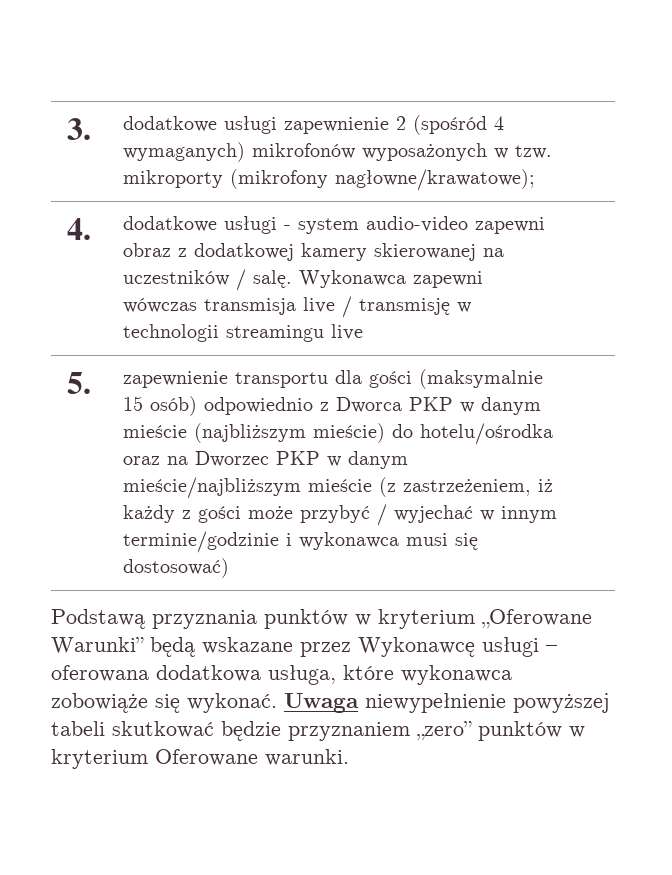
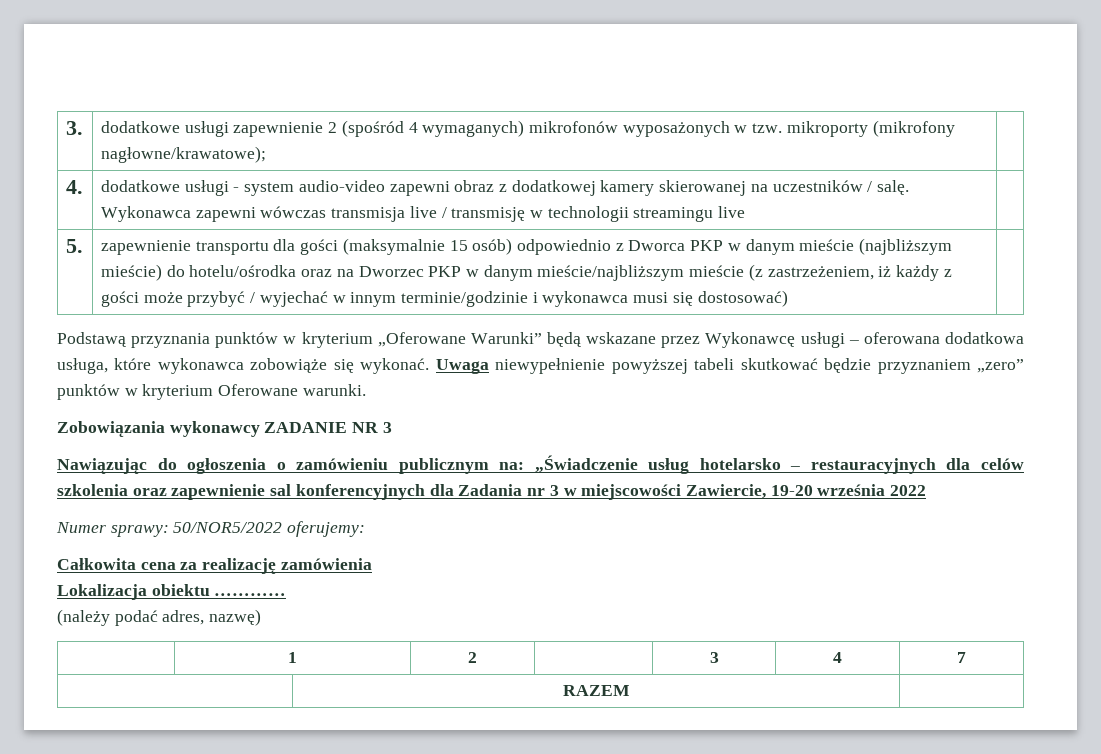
(349, 757) none -> [57,421,392,437] [57,455,1024,474] [57,484,927,500] [56,521,366,537] [57,558,372,574] [57,584,287,600] [57,609,262,626] [288,652,297,663] [468,652,477,663] [709,652,719,663] [833,652,842,663] [957,652,966,663] [562,685,630,696] // Zobowiązania wykonawcy ZADANIE NR 3 // Nawiązując do ogłoszenia o zamówieniu publicznym na: „Świadczenie usług hotelarsko – restauracyjnych dla celów szkolenia oraz zapewnienie sal konferencyjnych dla Zadania nr 3 w miejscowości Zawiercie, 19-20 września 2022 // Numer sprawy: 50/NOR5/2022 oferujemy: // Całkowita cena za realizację zamówienia // Lokalizacja obiektu ………… // (należy podać adres, nazwę) // | 1 | 2 | | 3 | 4 | 7 // | RAZEM |

